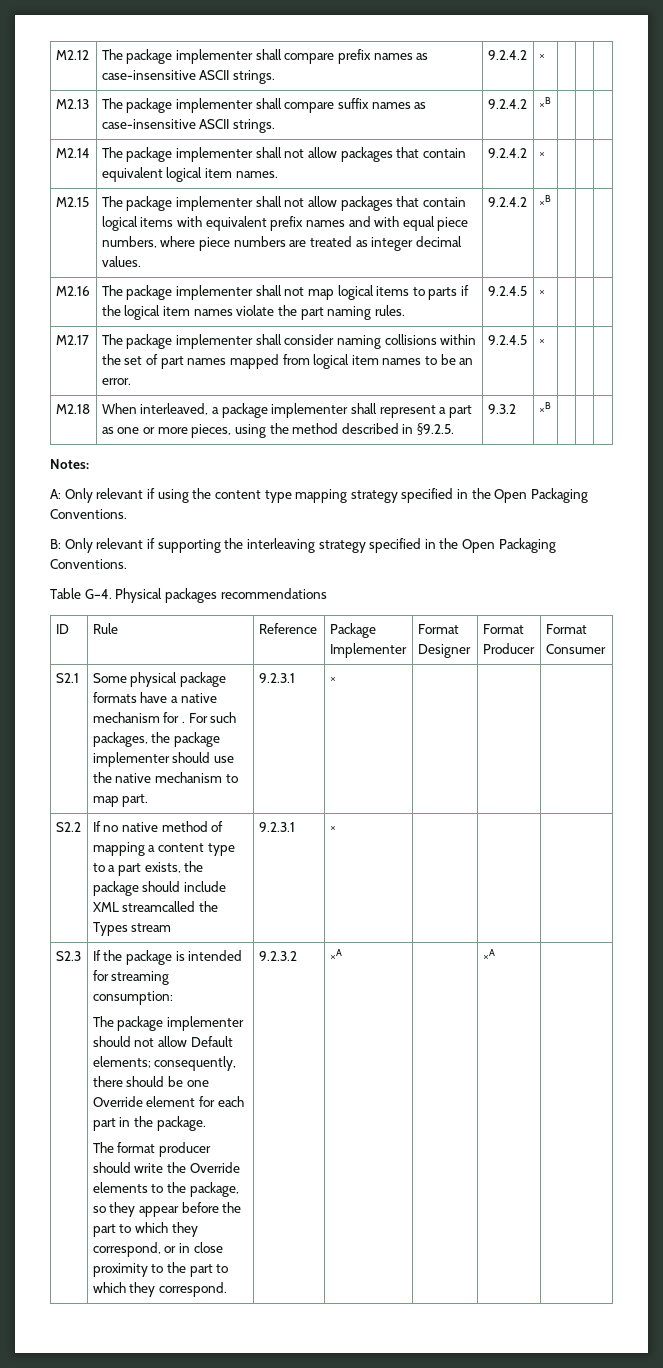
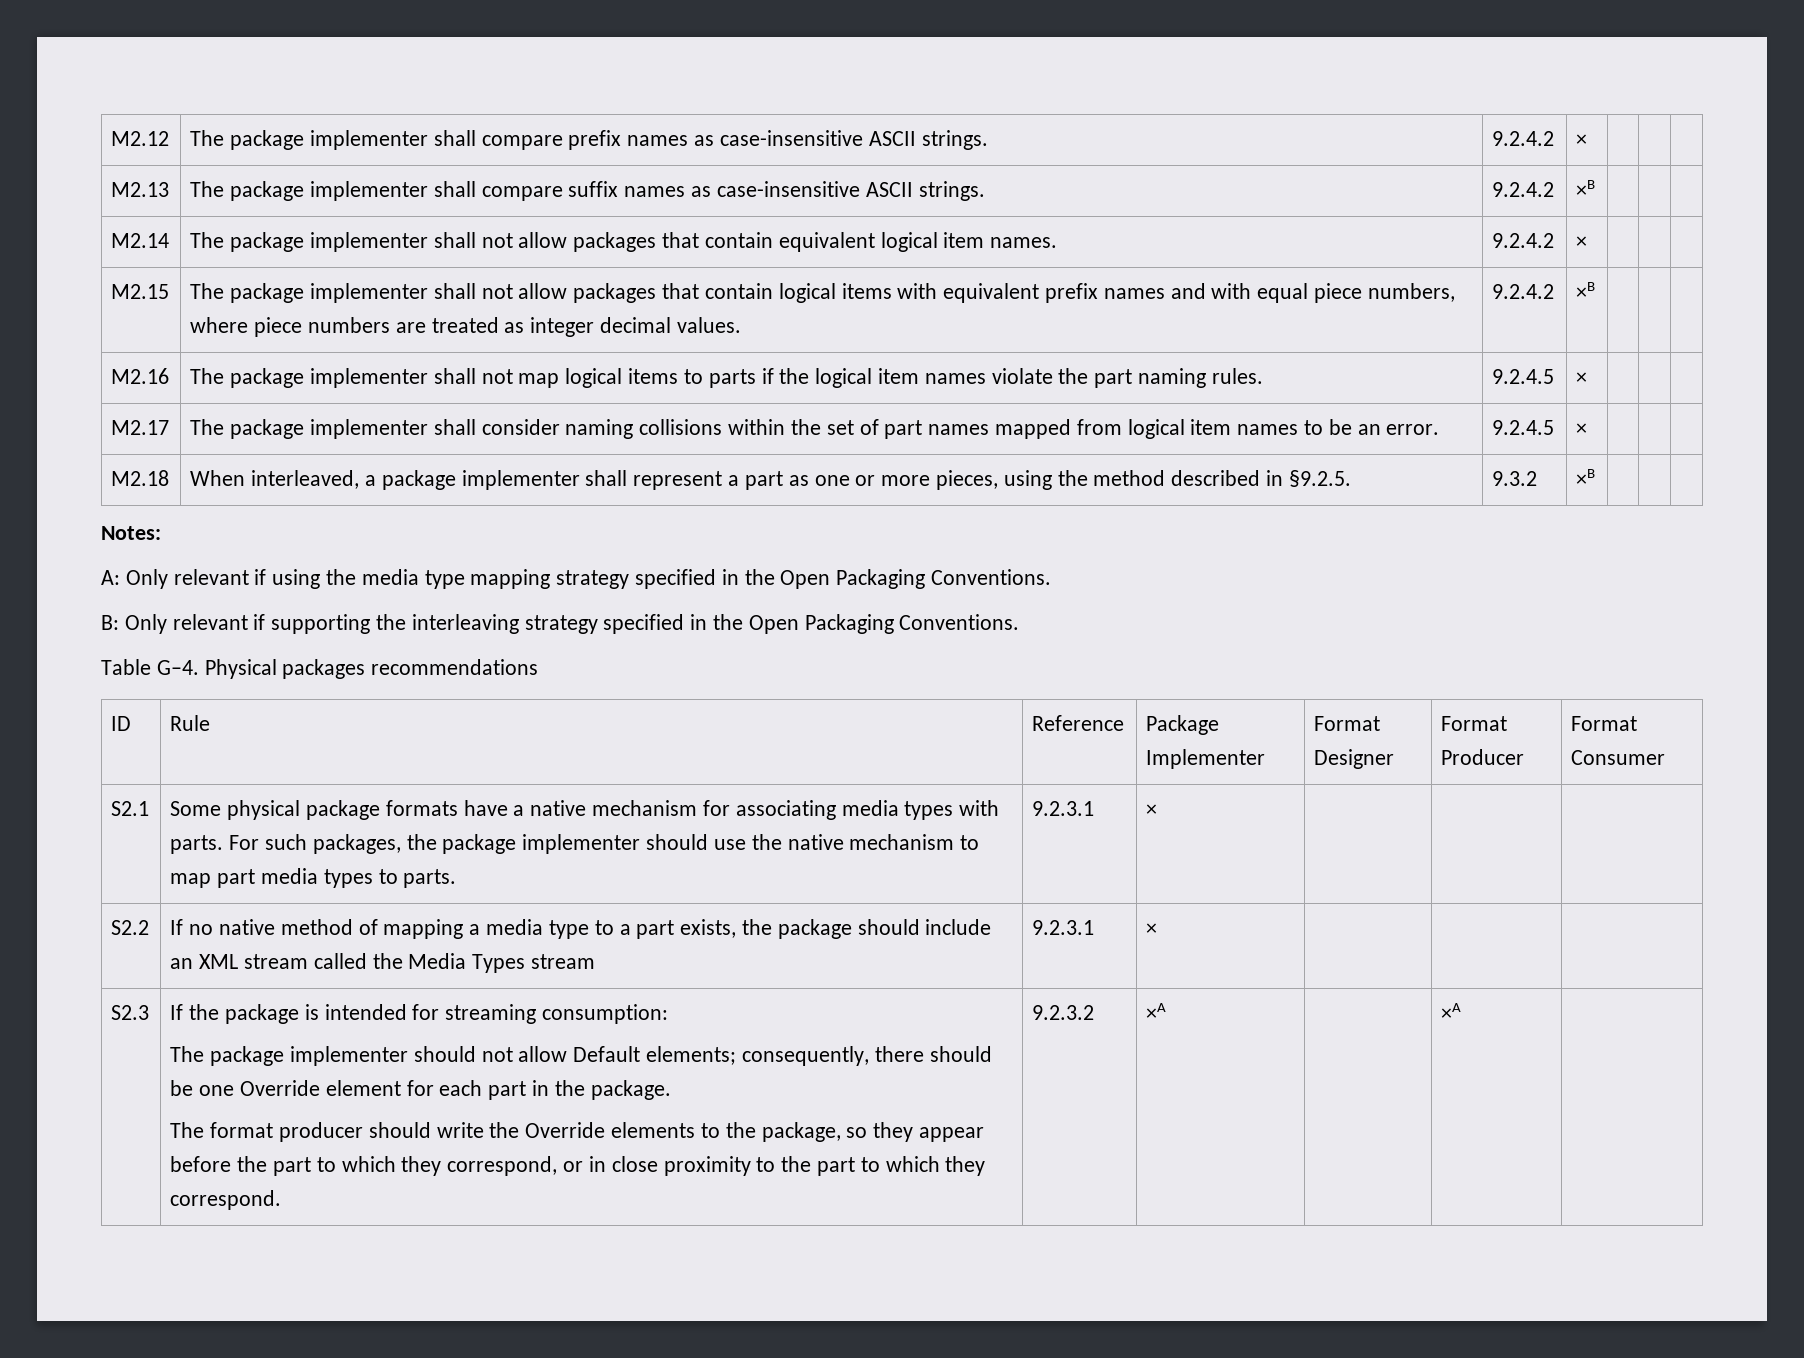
[214,490,261,499] content -> [361,569,419,585] media
[181,721,185,723] . -> [735,800,1000,820] [170,835,224,854] associating media types with parts.
[122,794,149,807] part. -> [217,868,457,888] part media types to parts.
[157,843,204,852] content -> [486,919,544,935] media
[92,901,218,912] XML streamcalled the -> [170,953,467,969] an XML stream called the Media

